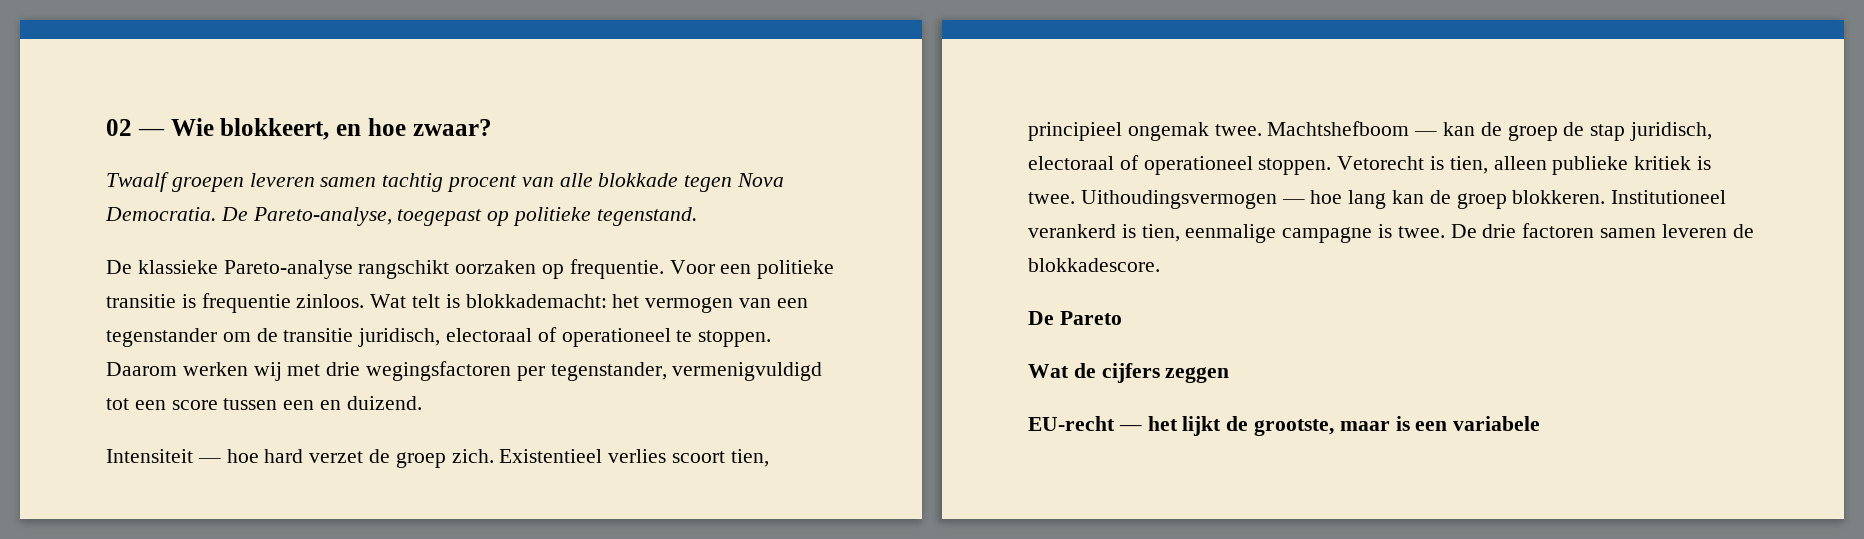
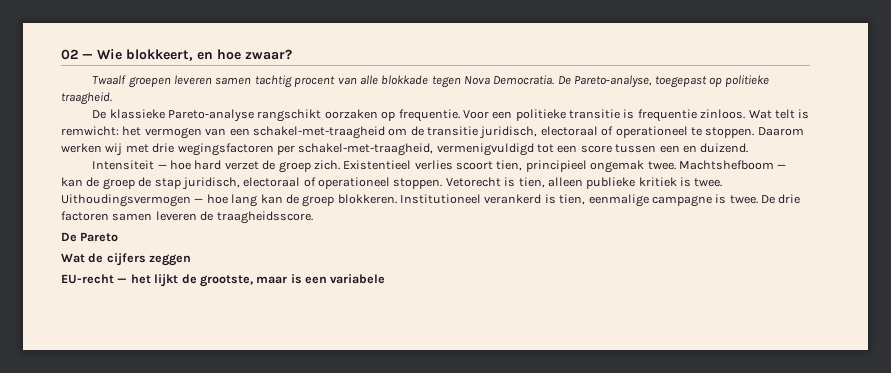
[596,207,697,226] tegenstand. -> [61,92,112,105] traagheid.
[465,294,607,308] blokkademacht: -> [61,126,119,136] remwicht:
[106,328,217,347] tegenstander -> [252,126,385,139] schakel-met-traagheid
[550,362,667,381] tegenstander, -> [298,143,434,156] schakel-met-traagheid,
[1028,258,1160,272] blokkadescore. -> [216,211,313,224] traagheidsscore.

